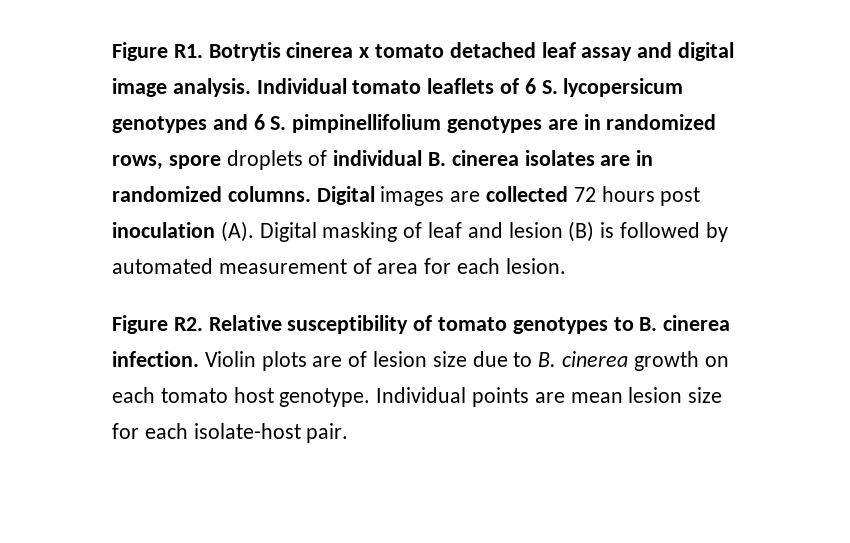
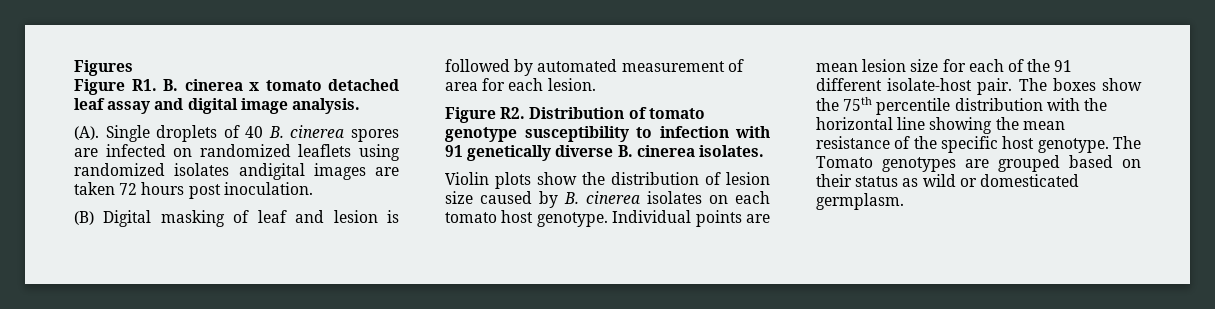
(112, 51) none -> [74,60,133,76] Figures //
[208,42,281,61] Botrytis -> [163,79,178,91] B.
[256,78,684,97] [112,114,717,133] [112,155,221,170] Individual tomato leaflets of 6 S. lycopersicum genotypes and 6 S. pimpinellifolium genotypes are in randomized rows, spore -> [74,125,150,142] // (A). Single
[333,150,654,166] [112,186,375,205] individual B. cinerea isolates are in randomized columns. Digital -> [245,125,399,142] [74,144,400,161] [74,163,305,180] 40 B. cinerea spores are infected on randomized leaflets using randomized isolates andigital
[486,186,569,202] collected -> [74,182,115,195] taken
[112,221,254,242] inoculation (A). -> [223,182,313,195] [74,211,94,225] inoculation. // (B)
[568,221,595,242] (B) -> (378, 216) none
[208,315,731,334] [112,351,199,367] Relative susceptibility of tomato genotypes to B. cinerea infection. -> [529,107,705,119] [445,126,770,142] [445,145,764,161] Distribution of tomato genotype susceptibility to infection with 91 genetically diverse B. cinerea isolates. //
[312,356,343,367] are -> [537,172,699,185] show the distribution
[472,351,699,371] due to B. cinerea growth -> [480,191,702,208] caused by B. cinerea isolates
[193,423,349,443] isolate-host pair. -> [1007,59,1073,72] [816,78,1142,95] [816,97,1107,115] [816,117,1065,134] [816,136,1141,153] [816,155,1141,172] [816,174,1079,187] [816,193,904,210] of the 91 different isolate-host pair. The boxes show the 75th percentile distribution with the horizontal line showing the mean resistance of the specific host genotype. The Tomato genotypes are grouped based on their status as wild or domesticated germplasm.

